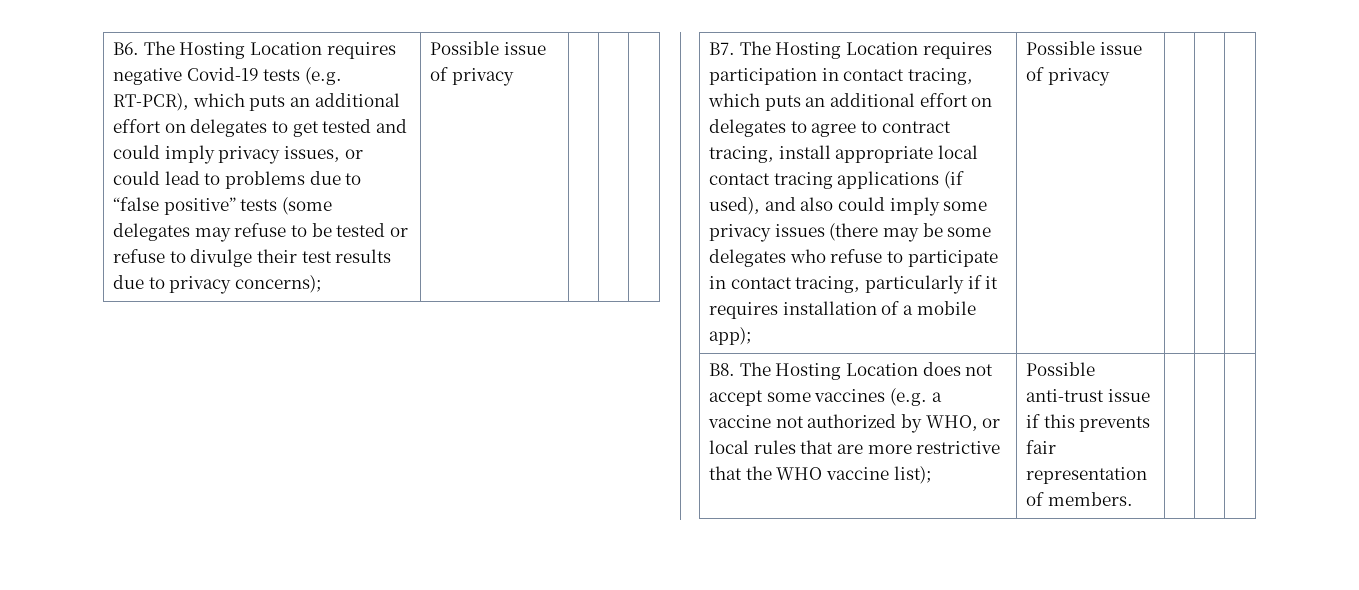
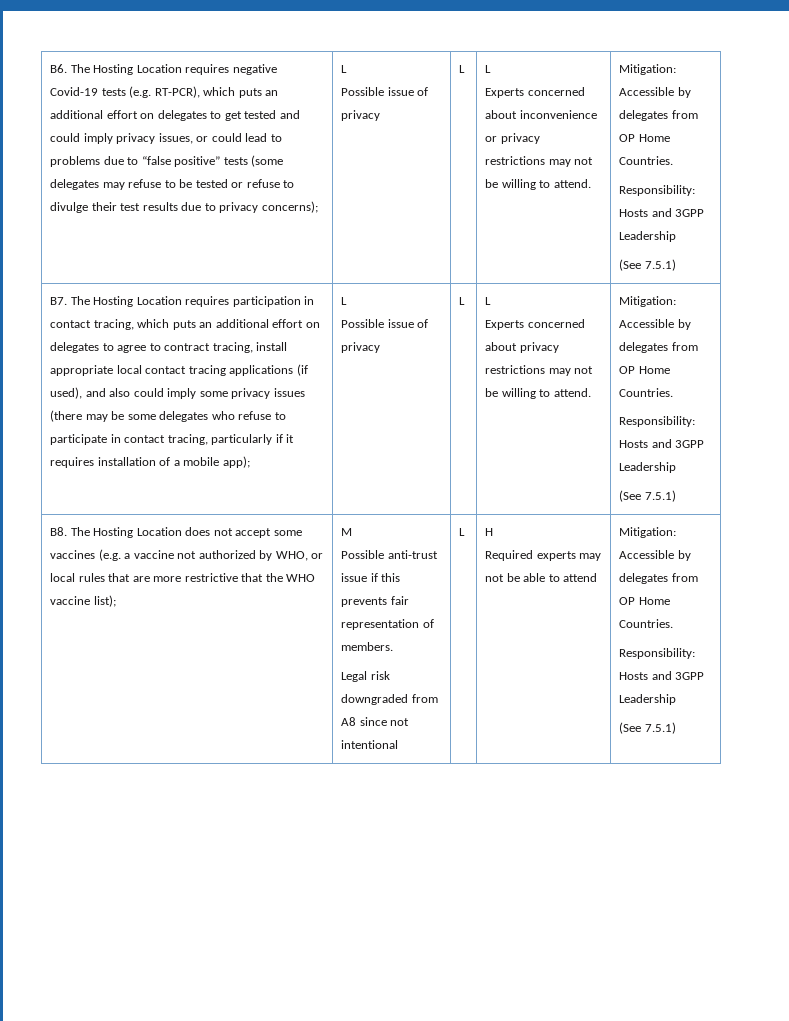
[430,41,546,55] [430,67,514,86] Possible issue of privacy | | | -> [340,65,347,73] [340,87,429,96] [340,110,380,121] [458,65,465,73] [484,65,491,73] [484,87,585,98] [484,110,597,119] [484,133,540,144] [484,156,594,167] [484,179,591,190] [618,64,676,75] [618,87,691,98] [618,110,698,121] [618,134,670,142] [618,156,673,165] [618,185,695,196] [618,208,705,217] [618,231,676,242] [618,259,676,271] L // Possible issue of privacy | L | L // Experts concerned about inconvenience or privacy restrictions may not be willing to attend. | Mitigation: Accessible by delegates from OP Home Countries. // Responsibility: Hosts and 3GPP Leadership // (See 7.5.1)
[1026,41,1142,55] [1026,67,1110,86] Possible issue of privacy | | | -> [340,297,347,305] [340,319,429,328] [340,342,380,353] [458,297,465,305] [484,297,491,305] [484,319,585,330] [484,342,559,353] [484,365,594,376] [484,388,591,399] [618,296,676,307] [618,319,691,330] [618,342,698,353] [618,366,670,374] [618,388,673,397] [618,416,695,427] [618,439,705,448] [618,462,676,473] [618,490,676,502] L // Possible issue of privacy | L | L // Experts concerned about privacy restrictions may not be willing to attend. | Mitigation: Accessible by delegates from OP Home Countries. // Responsibility: Hosts and 3GPP Leadership // (See 7.5.1)
(932, 475) none -> [340,528,352,536] M //
(1133, 499) | | | -> [340,671,390,682] [340,694,438,705] [340,717,410,726] [340,740,398,749] [458,528,465,536] [484,528,493,536] [484,550,602,561] [484,573,598,582] [618,527,676,538] [618,550,691,561] [618,573,698,584] [618,597,670,605] [618,619,673,628] [618,648,695,659] [618,671,705,680] [618,694,676,705] [618,722,676,734] // Legal risk downgraded from A8 since not intentional | L | H // Required experts may not be able to attend | Mitigation: Accessible by delegates from OP Home Countries. // Responsibility: Hosts and 3GPP Leadership // (See 7.5.1)

